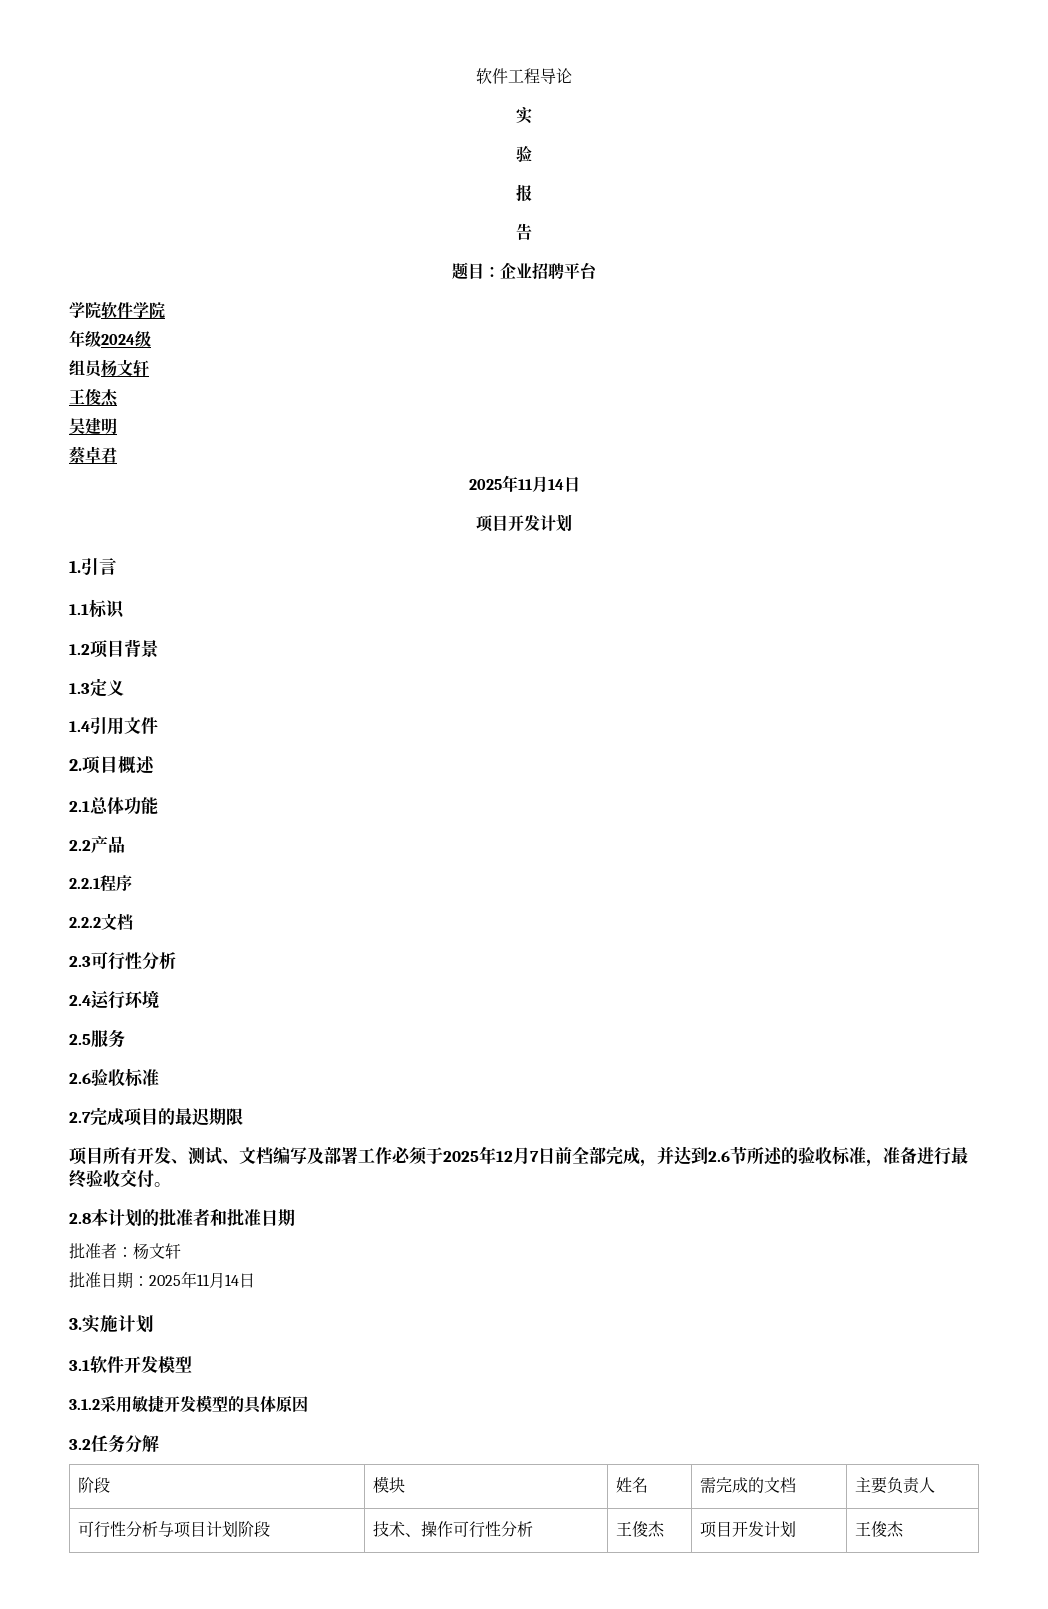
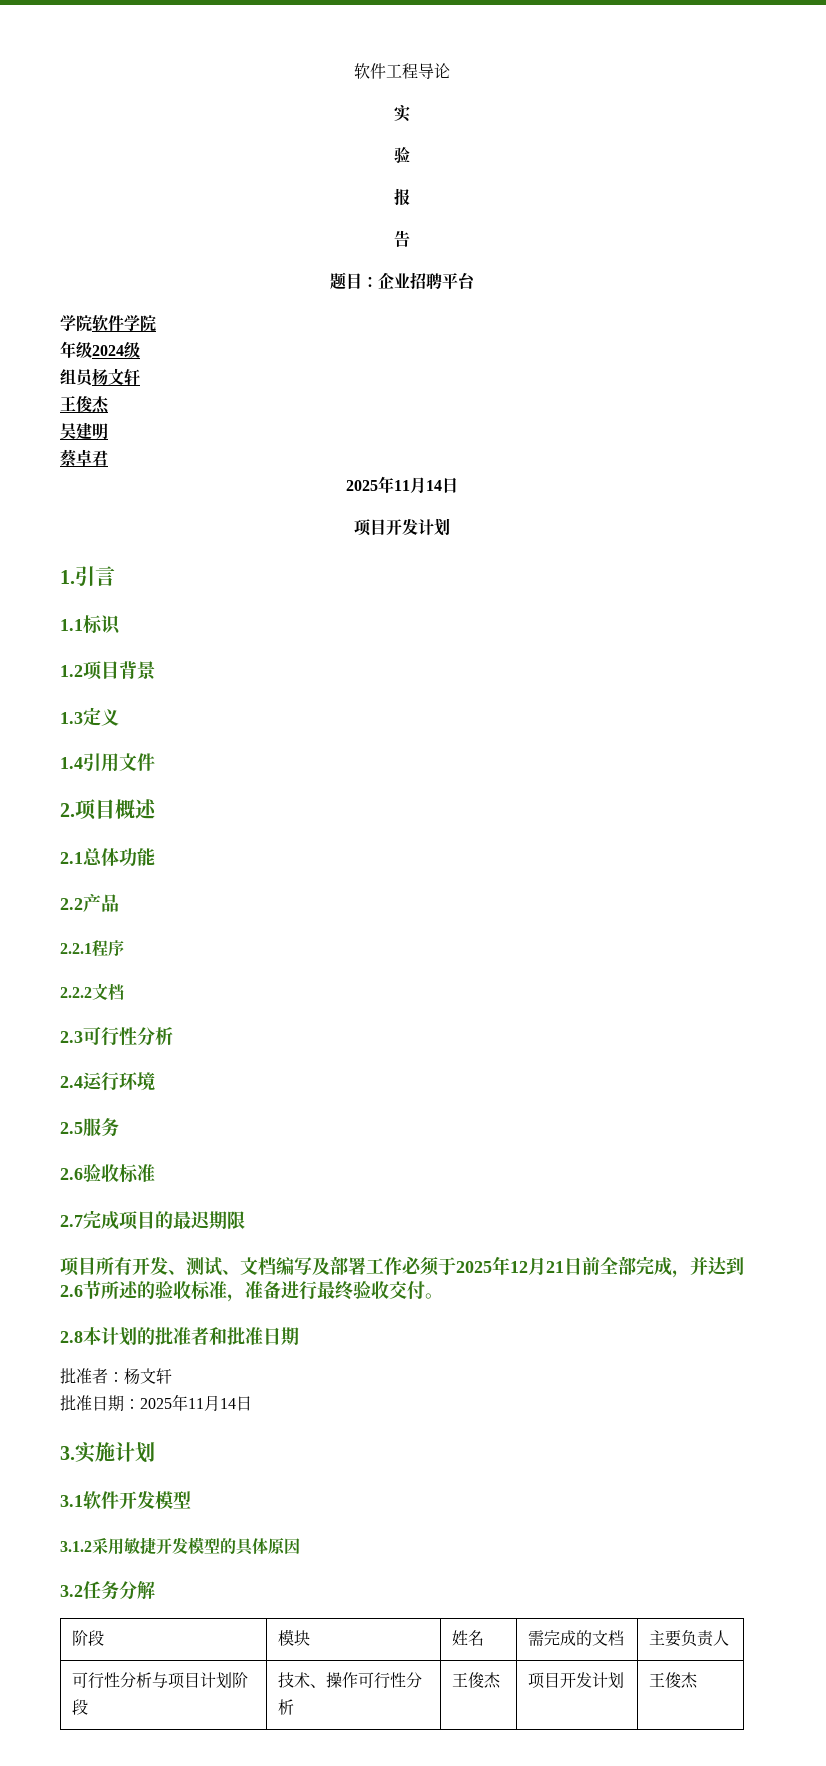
[530,1151,539,1162] 7 -> [546,1261,564,1273] 21

